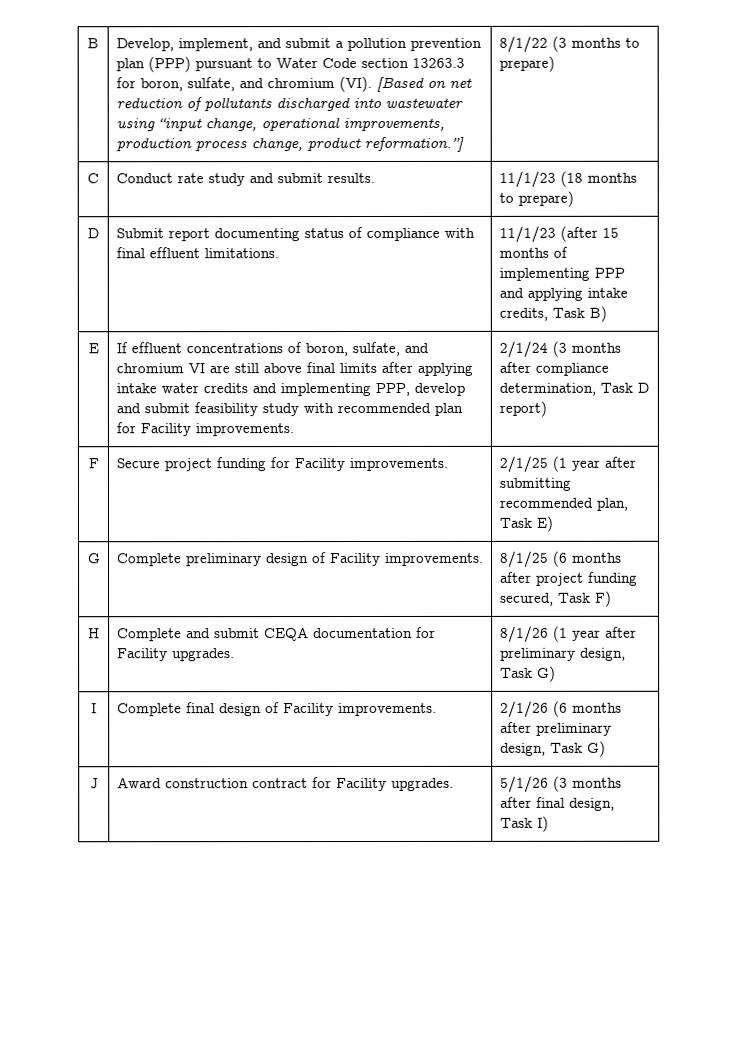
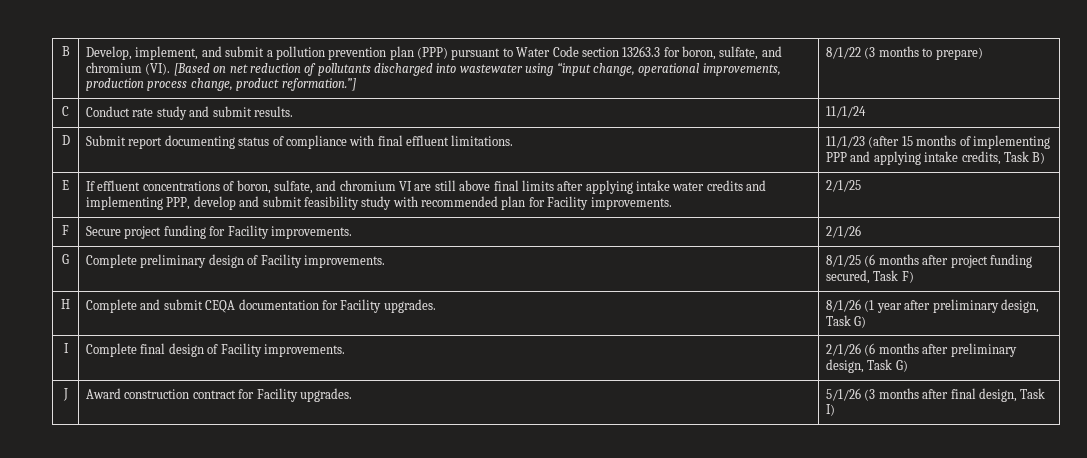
[498,170,637,188] [498,190,574,207] 11/1/23 (18 months to prepare) -> [826,106,867,118] 11/1/24
[498,340,621,358] [498,361,609,376] [498,382,649,396] [498,400,547,417] 2/1/24 (3 months after compliance determination, Task D report) -> [826,180,862,192] 2/1/25
[498,455,636,473] [498,477,571,491] [498,497,628,511] [498,515,554,532] 2/1/25 (1 year after submitting recommended plan, Task E) -> [826,225,862,238] 2/1/26

